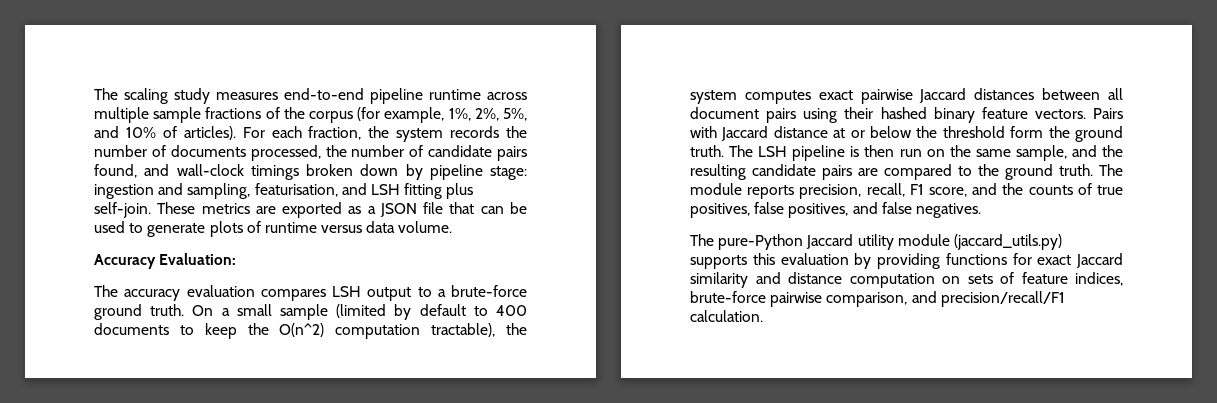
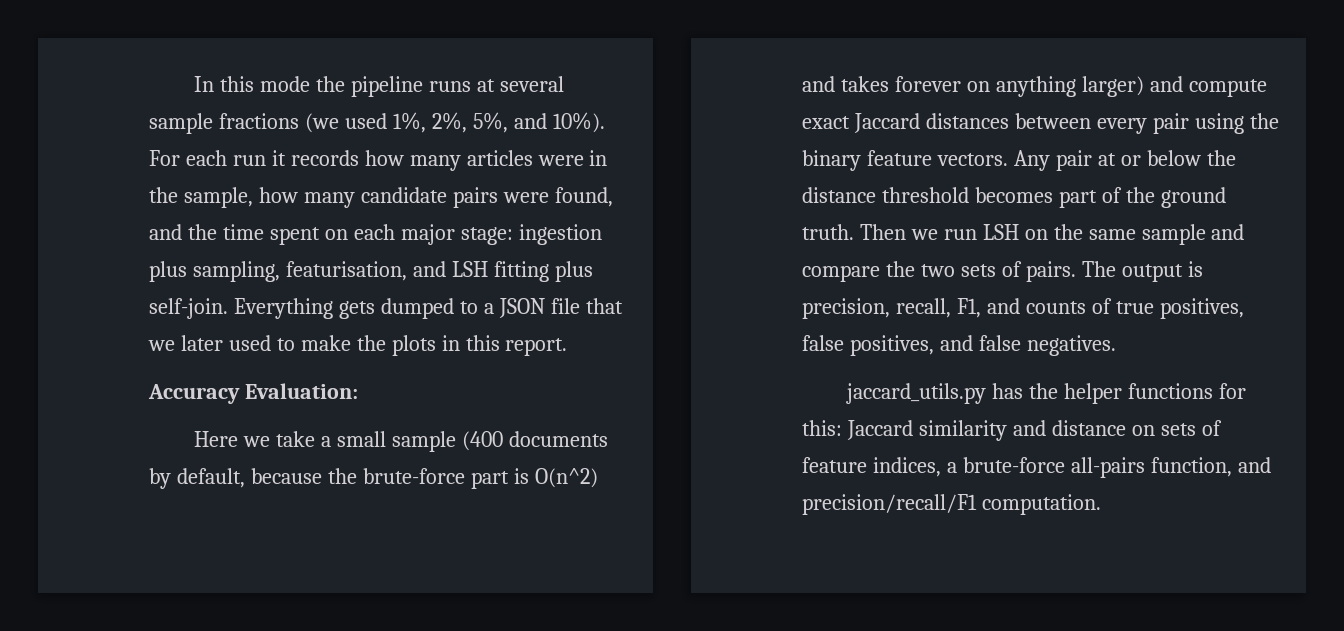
[94,88,527,104] [94,107,527,123] [94,126,527,142] [94,145,527,161] The scaling study measures end-to-end pipeline runtime across multiple sample fractions of the corpus (for example, 1%, 2%, 5%, and 10% of articles). For each fraction, the system records the number of documents processed, the number of candidate pairs -> [194,76,564,97] [149,112,605,134] [149,150,608,171] [149,187,549,208] In this mode the pipeline runs at several sample fractions (we used 1%, 2%, 5%, and 10%). For each run it records how many articles were in the sample, how many candidate pairs were
[176,164,483,180] wall-clock timings broken down by pipeline -> [187,224,455,245] the time spent on each major
[158,183,184,195] and -> [149,261,187,282] plus
[157,202,527,218] [94,221,453,237] [94,253,237,269] [94,285,527,301] [94,304,527,320] [94,323,527,339] [690,88,1123,104] [690,107,1123,123] [690,126,1123,142] [690,145,1123,161] [690,164,1123,180] [690,183,1024,199] These metrics are exported as a JSON file that can be used to generate plots of runtime versus data volume. // Accuracy Evaluation: // The accuracy evaluation compares LSH output to a brute-force ground truth. On a small sample (limited by default to 400 documents to keep the O(n^2) computation tractable), the system computes exact pairwise Jaccard distances between all document pairs using their hashed binary feature vectors. Pairs with Jaccard distance at or below the threshold form the ground truth. The LSH pipeline is then run on the same sample, and the resulting candidate pairs are compared to the ground truth. The module reports precision, recall, F1 score, and the -> [233,298,623,319] [148,335,568,356] [148,383,358,404] [194,431,608,452] [149,468,598,489] [802,76,1267,97] [802,113,1279,134] [802,150,1236,171] [802,187,1226,208] [802,224,1245,245] [802,261,1203,282] [802,298,1020,319] Everything gets dumped to a JSON file that we later used to make the plots in this report. // Accuracy Evaluation: // Here we take a small sample (400 documents by default, because the brute-force part is O(n^2) and takes forever on anything larger) and compute exact Jaccard distances between every pair using the binary feature vectors. Any pair at or below the distance threshold becomes part of the ground truth. Then we run LSH on the same sample and compare the two sets of pairs. The output is precision, recall, F1, and
[690,234,1062,250] [690,253,940,269] The pure-Python Jaccard utility module (jaccard_utils.py) supports this evaluation by providing -> [846,383,1123,404] jaccard_utils.py has the helper
[1037,255,1072,265] exact -> [802,420,842,436] this:
[849,273,935,288] computation -> (1126, 428) none
[690,291,908,307] brute-force pairwise comparison, -> [946,457,1232,478] a brute-force all-pairs function,
[690,310,763,322] calculation. -> [981,494,1101,515] computation.

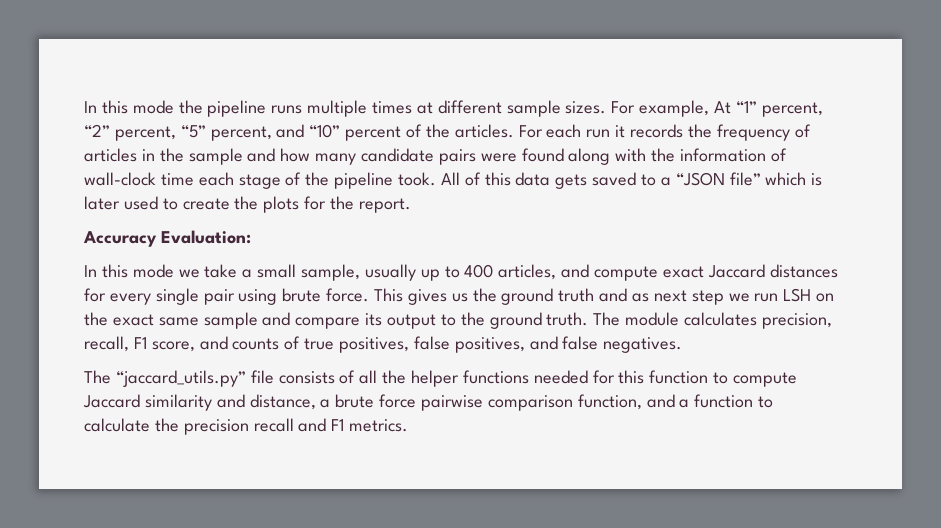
[476,76,564,92] [149,112,605,134] at several sample fractions (we used 1%, 2%, 5%, and 10%). -> [307,100,823,117] [84,124,514,141] multiple times at different sample sizes. For example, At “1” percent, “2” percent, “5” percent, and “10” percent of the articles.
[364,150,608,171] [149,187,253,208] how many articles were in the sample, -> [687,124,811,141] [84,148,276,165] the frequency of articles in the sample and
[554,187,613,207] [149,224,602,245] [149,261,593,282] [149,298,623,319] [148,340,175,351] found, and the time spent on each major stage: ingestion plus sampling, featurisation, and LSH fitting plus self-join. Everything gets dumped to a JSON file that we -> [521,148,787,165] [84,172,823,189] found along with the information of wall-clock time each stage of the pipeline took. All of this data gets saved to a “JSON file” which is
[300,335,351,351] make -> [182,198,230,210] create
[441,335,500,351] in this -> [304,196,355,210] for the
[194,431,239,447] Here -> [84,264,174,278] In this mode
[392,431,608,452] [149,468,598,489] [802,76,1144,97] sample (400 documents by default, because the brute-force part is O(n^2) and takes forever on anything larger) -> [301,264,557,281] sample, usually up to 400 articles,
[1014,113,1279,134] [802,150,1236,171] [802,187,1226,208] [802,224,906,240] between every pair using the binary feature vectors. Any pair at or below the distance threshold becomes part of the ground truth. Then -> [84,288,724,305] for every single pair using brute force. This gives us the ground truth and as next step
(1083, 232) none -> [112,314,154,326] exact
[885,261,1203,282] [802,298,981,319] the two sets of pairs. The output is precision, recall, F1, -> [365,312,832,329] [84,336,195,352] its output to the ground truth. The module calculates precision, recall, F1 score,
[846,383,1247,404] [802,420,1222,441] [802,457,1271,478] [802,494,1101,515] jaccard_utils.py has the helper functions for this: Jaccard similarity and distance on sets of feature indices, a brute-force all-pairs function, and precision/recall/F1 computation. -> [84,370,798,387] [83,394,774,411] [84,418,409,435] The “jaccard_utils.py” file consists of all the helper functions needed for this function to compute Jaccard similarity and distance, a brute force pairwise comparison function, and a function to calculate the precision recall and F1 metrics.

